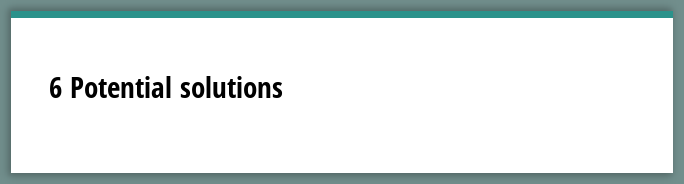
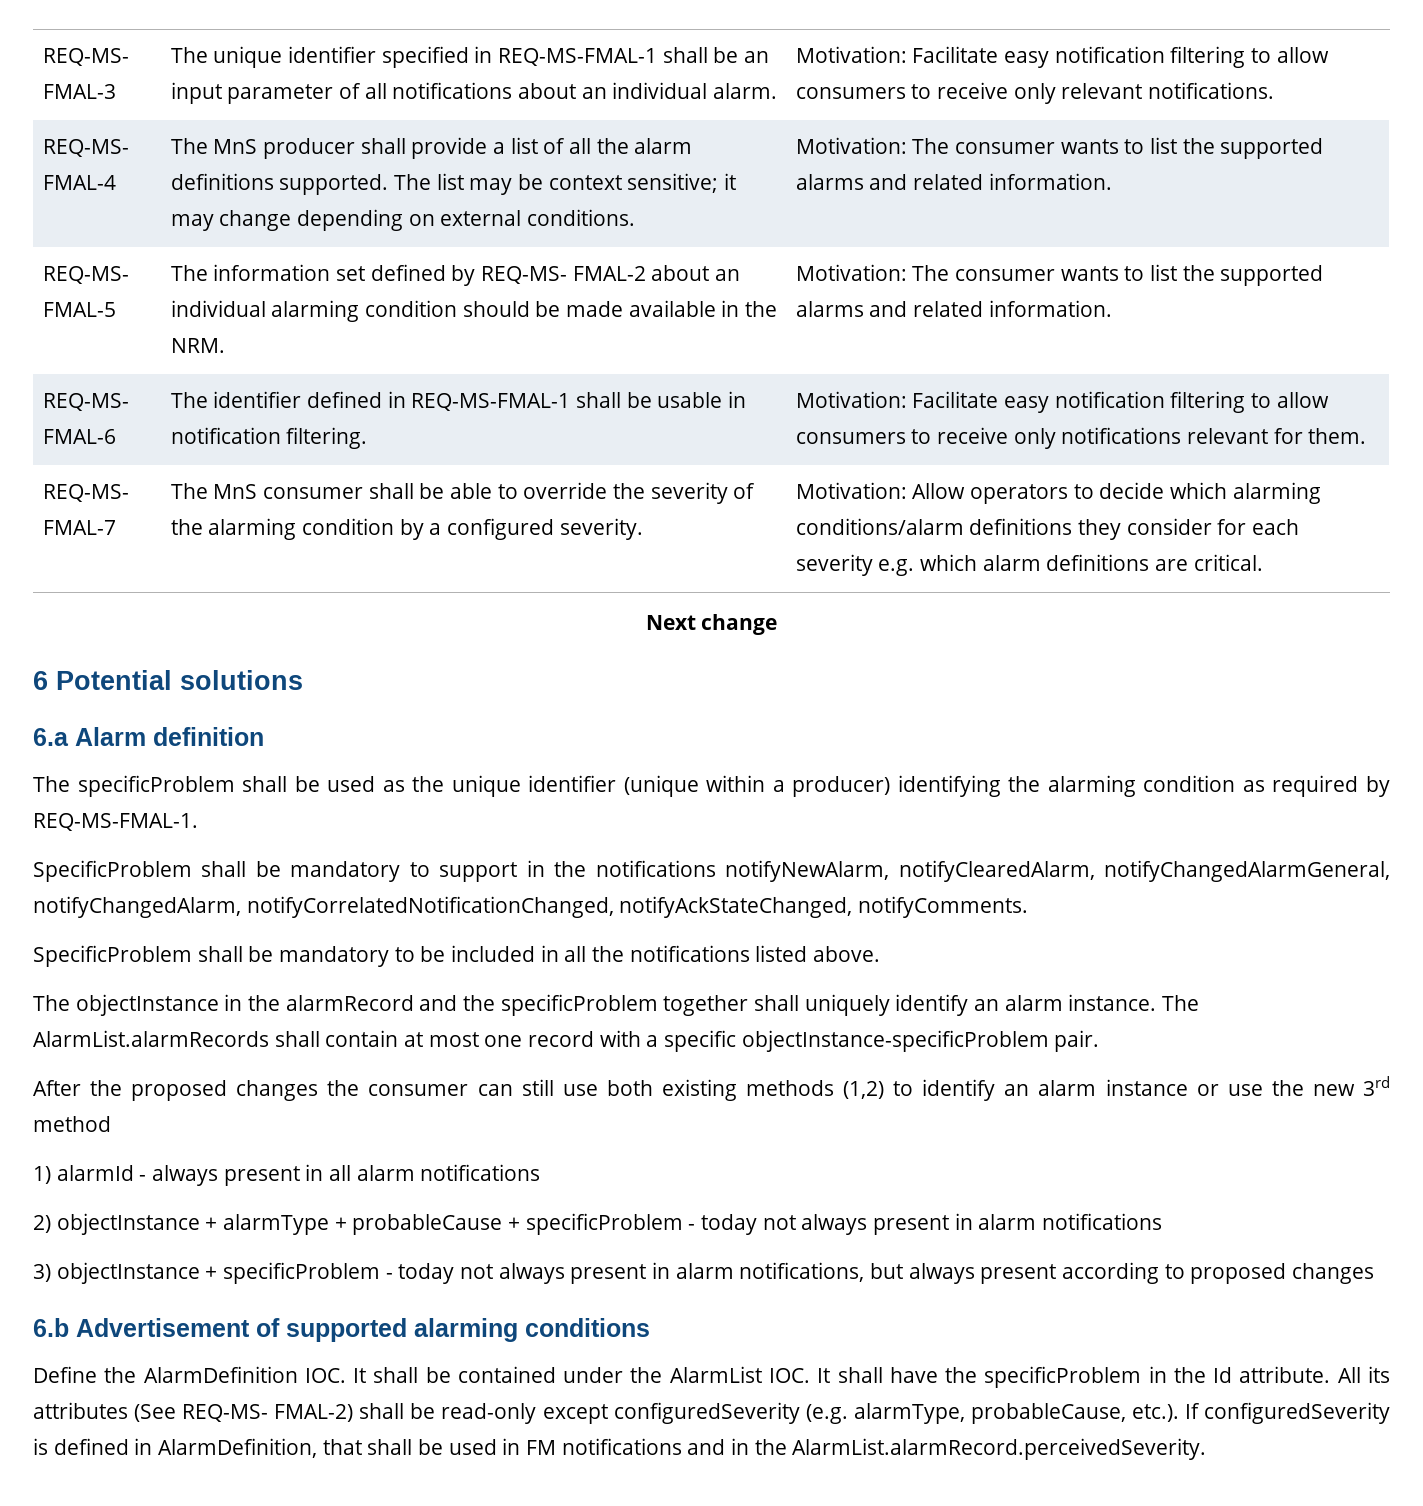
[49,76,283,98] 6 Potential solutions -> [42,48,129,66] [42,84,116,99] [170,46,770,68] [170,82,778,104] [795,46,1329,68] [795,82,1275,104] [42,139,129,157] [42,175,116,190] [170,137,693,159] [170,173,737,195] [170,209,636,231] [795,137,1324,159] [795,173,1112,190] [42,266,129,284] [42,302,116,317] [170,264,741,286] [170,300,778,322] [170,338,225,353] [795,264,1324,286] [795,300,1112,317] [42,393,129,411] [42,429,116,444] [170,391,747,411] [170,427,368,449] [795,391,1329,413] [795,427,1367,449] [42,484,129,502] [42,520,116,535] [170,482,756,504] [170,518,643,540] [795,482,1321,504] [795,518,1300,540] [795,554,1263,576] [645,614,778,635] [33,670,303,690] [33,727,264,746] [33,775,1390,797] [33,813,198,831] [33,860,1390,882] [33,896,1029,918] [33,945,881,967] [33,994,1200,1016] [33,1030,1100,1052] [33,1076,1390,1101] [33,1116,111,1132] [33,1164,541,1186] [33,1213,1163,1235] [33,1262,1375,1284] [33,1318,650,1342] [33,1366,1390,1388] [33,1402,1391,1424] [33,1438,1207,1460] REQ-MS- FMAL-3 | The unique identifier specified in REQ-MS-FMAL-1 shall be an input parameter of all notifications about an individual alarm. | Motivation: Facilitate easy notification filtering to allow consumers to receive only relevant notifications. // REQ-MS- FMAL-4 | The MnS producer shall provide a list of all the alarm definitions supported. The list may be context sensitive; it may change depending on external conditions. | Motivation: The consumer wants to list the supported alarms and related information. // REQ-MS- FMAL-5 | The information set defined by REQ-MS- FMAL-2 about an individual alarming condition should be made available in the NRM. | Motivation: The consumer wants to list the supported alarms and related information. // REQ-MS- FMAL-6 | The identifier defined in REQ-MS-FMAL-1 shall be usable in notification filtering. | Motivation: Facilitate easy notification filtering to allow consumers to receive only notifications relevant for them. // REQ-MS- FMAL-7 | The MnS consumer shall be able to override the severity of the alarming condition by a configured severity. | Motivation: Allow operators to decide which alarming conditions/alarm definitions they consider for each severity e.g. which alarm definitions are critical. // Next change // 6 Potential solutions // 6.a Alarm definition // The specificProblem shall be used as the unique identifier (unique within a producer) identifying the alarming condition as required by REQ-MS-FMAL-1. // SpecificProblem shall be mandatory to support in the notifications notifyNewAlarm, notifyClearedAlarm, notifyChangedAlarmGeneral, notifyChangedAlarm, notifyCorrelatedNotificationChanged, notifyAckStateChanged, notifyComments. // SpecificProblem shall be mandatory to be included in all the notifications listed above. // The objectInstance in the alarmRecord and the specificProblem together shall uniquely identify an alarm instance. The AlarmList.alarmRecords shall contain at most one record with a specific objectInstance-specificProblem pair. // After the proposed changes the consumer can still use both existing methods (1,2) to identify an alarm instance or use the new 3rd method // 1) alarmId - always present in all alarm notifications // 2) objectInstance + alarmType + probableCause + specificProblem - today not always present in alarm notifications // 3) objectInstance + specificProblem - today not always present in alarm notifications, but always present according to proposed changes // 6.b Advertisement of supported alarming conditions // Define the AlarmDefinition IOC. It shall be contained under the AlarmList IOC. It shall have the specificProblem in the Id attribute. All its attributes (See REQ-MS- FMAL-2) shall be read-only except configuredSeverity (e.g. alarmType, probableCause, etc.). If configuredSeverity is defined in AlarmDefinition, that shall be used in FM notifications and in the AlarmList.alarmRecord.perceivedSeverity.

